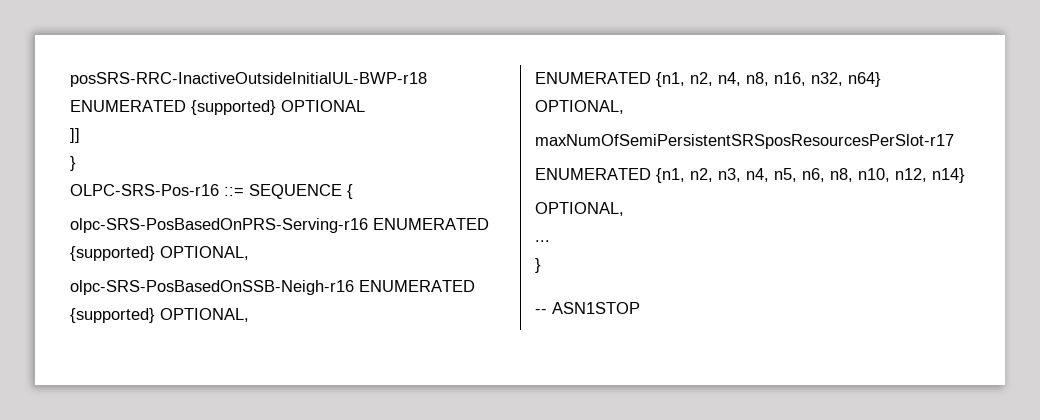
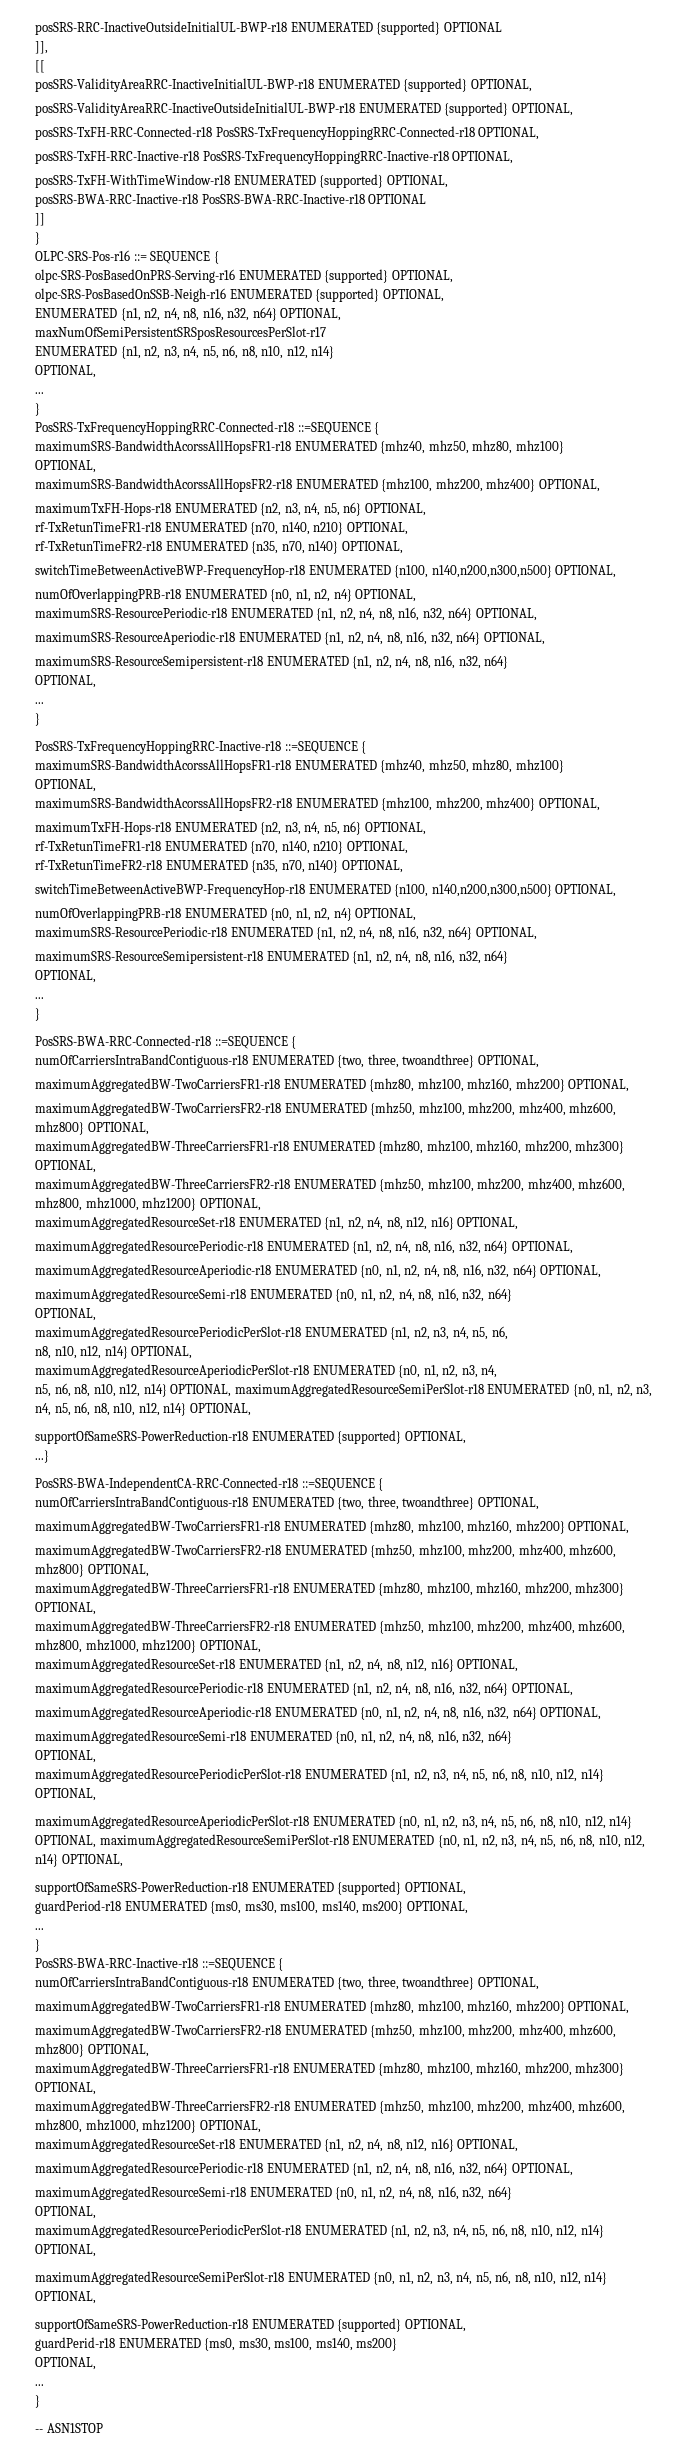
(365, 106) none -> [35,41,48,54] [35,60,45,73] [35,78,532,92] [35,102,573,116] [35,126,540,140] [35,151,514,164] [35,174,448,188] [35,194,427,207] // ]], // [[ // posSRS-ValidityAreaRRC-InactiveInitialUL-BWP-r18 ENUMERATED {supported} OPTIONAL, // posSRS-ValidityAreaRRC-InactiveOutsideInitialUL-BWP-r18 ENUMERATED {supported} OPTIONAL, // posSRS-TxFH-RRC-Connected-r18 PosSRS-TxFrequencyHoppingRRC-Connected-r18 OPTIONAL, // posSRS-TxFH-RRC-Inactive-r18 PosSRS-TxFrequencyHoppingRRC-Inactive-r18 OPTIONAL, // posSRS-TxFH-WithTimeWindow-r18 ENUMERATED {supported} OPTIONAL, // posSRS-BWA-RRC-Inactive-r18 PosSRS-BWA-RRC-Inactive-r18 OPTIONAL
(541, 265) none -> [35,421,380,435] [35,440,564,454] [35,460,96,473] [35,478,600,492] [35,502,426,516] [35,522,408,535] [35,541,403,554] [35,564,617,578] [35,588,417,602] [35,607,537,621] [35,631,545,645] [35,655,509,669] [35,675,96,688] [35,702,44,704] [35,713,40,726] [35,741,367,754] [35,759,564,773] [35,779,96,792] [35,797,600,811] [35,821,426,835] [35,841,408,854] [35,860,403,873] [35,883,617,897] [35,907,417,921] [35,926,537,940] [35,950,509,964] [35,970,96,983] [35,997,44,999] [35,1008,40,1021] [35,1035,297,1049] [35,1054,539,1068] [35,1078,630,1092] [35,1102,617,1116] [35,1121,149,1135] [35,1140,625,1154] [35,1160,96,1173] [35,1178,626,1192] [35,1197,261,1211] [35,1216,519,1230] [35,1240,573,1254] [35,1264,602,1278] [35,1288,512,1302] [35,1308,96,1321] [35,1326,508,1340] [35,1346,193,1359] [35,1364,498,1378] [35,1383,653,1397] [35,1402,251,1416] [35,1430,466,1444] [35,1450,49,1463] [35,1477,384,1491] [35,1496,539,1510] [35,1520,630,1534] [35,1544,617,1558] [35,1563,149,1577] [35,1582,625,1596] [35,1602,96,1615] [35,1620,626,1634] [35,1639,261,1653] [35,1658,519,1672] [35,1682,573,1696] [35,1706,602,1720] [35,1730,512,1744] [35,1750,96,1763] [35,1768,604,1782] [35,1788,96,1801] [35,1815,633,1829] [35,1834,646,1848] [35,1854,123,1867] [35,1881,466,1895] [35,1900,468,1914] [35,1928,44,1930] [35,1939,40,1952] [35,1958,284,1971] [35,1976,539,1990] [35,2000,630,2014] [35,2024,617,2038] [35,2043,149,2057] [35,2062,625,2076] [35,2082,96,2095] [35,2100,626,2114] [35,2119,261,2133] [35,2138,519,2152] [35,2162,573,2176] [35,2186,512,2200] [35,2206,96,2219] [35,2224,604,2238] [35,2244,96,2257] [35,2271,608,2285] [35,2291,96,2304] [35,2318,466,2332] [35,2337,398,2351] [35,2357,96,2370] [35,2384,44,2386] [35,2395,40,2408] // PosSRS-TxFrequencyHoppingRRC-Connected-r18 ::=SEQUENCE { // maximumSRS-BandwidthAcorssAllHopsFR1-r18 ENUMERATED {mhz40, mhz50, mhz80, mhz100} // OPTIONAL, // maximumSRS-BandwidthAcorssAllHopsFR2-r18 ENUMERATED {mhz100, mhz200, mhz400} OPTIONAL, // maximumTxFH-Hops-r18 ENUMERATED {n2, n3, n4, n5, n6} OPTIONAL, // rf-TxRetunTimeFR1-r18 ENUMERATED {n70, n140, n210} OPTIONAL, // rf-TxRetunTimeFR2-r18 ENUMERATED {n35, n70, n140} OPTIONAL, // switchTimeBetweenActiveBWP-FrequencyHop-r18 ENUMERATED {n100, n140,n200,n300,n500} OPTIONAL, // numOfOverlappingPRB-r18 ENUMERATED {n0, n1, n2, n4} OPTIONAL, // maximumSRS-ResourcePeriodic-r18 ENUMERATED {n1, n2, n4, n8, n16, n32, n64} OPTIONAL, // maximumSRS-ResourceAperiodic-r18 ENUMERATED {n1, n2, n4, n8, n16, n32, n64} OPTIONAL, // maximumSRS-ResourceSemipersistent-r18 ENUMERATED {n1, n2, n4, n8, n16, n32, n64} // OPTIONAL, // ... // } // PosSRS-TxFrequencyHoppingRRC-Inactive-r18 ::=SEQUENCE { // maximumSRS-BandwidthAcorssAllHopsFR1-r18 ENUMERATED {mhz40, mhz50, mhz80, mhz100} // OPTIONAL, // maximumSRS-BandwidthAcorssAllHopsFR2-r18 ENUMERATED {mhz100, mhz200, mhz400} OPTIONAL, // maximumTxFH-Hops-r18 ENUMERATED {n2, n3, n4, n5, n6} OPTIONAL, // rf-TxRetunTimeFR1-r18 ENUMERATED {n70, n140, n210} OPTIONAL, // rf-TxRetunTimeFR2-r18 ENUMERATED {n35, n70, n140} OPTIONAL, // switchTimeBetweenActiveBWP-FrequencyHop-r18 ENUMERATED {n100, n140,n200,n300,n500} OPTIONAL, // numOfOverlappingPRB-r18 ENUMERATED {n0, n1, n2, n4} OPTIONAL, // maximumSRS-ResourcePeriodic-r18 ENUMERATED {n1, n2, n4, n8, n16, n32, n64} OPTIONAL, // maximumSRS-ResourceSemipersistent-r18 ENUMERATED {n1, n2, n4, n8, n16, n32, n64} // OPTIONAL, // ... // } // PosSRS-BWA-RRC-Connected-r18 ::=SEQUENCE { // numOfCarriersIntraBandContiguous-r18 ENUMERATED {two, three, twoandthree} OPTIONAL, // maximumAggregatedBW-TwoCarriersFR1-r18 ENUMERATED {mhz80, mhz100, mhz160, mhz200} OPTIONAL, // maximumAggregatedBW-TwoCarriersFR2-r18 ENUMERATED {mhz50, mhz100, mhz200, mhz400, mhz600, mhz800} OPTIONAL, // maximumAggregatedBW-ThreeCarriersFR1-r18 ENUMERATED {mhz80, mhz100, mhz160, mhz200, mhz300} OPTIONAL, // maximumAggregatedBW-ThreeCarriersFR2-r18 ENUMERATED {mhz50, mhz100, mhz200, mhz400, mhz600, mhz800, mhz1000, mhz1200} OPTIONAL, // maximumAggregatedResourceSet-r18 ENUMERATED {n1, n2, n4, n8, n12, n16} OPTIONAL, // maximumAggregatedResourcePeriodic-r18 ENUMERATED {n1, n2, n4, n8, n16, n32, n64} OPTIONAL, // maximumAggregatedResourceAperiodic-r18 ENUMERATED {n0, n1, n2, n4, n8, n16, n32, n64} OPTIONAL, // maximumAggregatedResourceSemi-r18 ENUMERATED {n0, n1, n2, n4, n8, n16, n32, n64} // OPTIONAL, // maximumAggregatedResourcePeriodicPerSlot-r18 ENUMERATED {n1, n2, n3, n4, n5, n6, // n8, n10, n12, n14} OPTIONAL, // maximumAggregatedResourceAperiodicPerSlot-r18 ENUMERATED {n0, n1, n2, n3, n4, // n5, n6, n8, n10, n12, n14} OPTIONAL, maximumAggregatedResourceSemiPerSlot-r18 ENUMERATED {n0, n1, n2, n3, n4, n5, n6, n8, n10, n12, n14} OPTIONAL, // supportOfSameSRS-PowerReduction-r18 ENUMERATED {supported} OPTIONAL, // ...} // PosSRS-BWA-IndependentCA-RRC-Connected-r18 ::=SEQUENCE { // numOfCarriersIntraBandContiguous-r18 ENUMERATED {two, three, twoandthree} OPTIONAL, // maximumAggregatedBW-TwoCarriersFR1-r18 ENUMERATED {mhz80, mhz100, mhz160, mhz200} OPTIONAL, // maximumAggregatedBW-TwoCarriersFR2-r18 ENUMERATED {mhz50, mhz100, mhz200, mhz400, mhz600, mhz800} OPTIONAL, // maximumAggregatedBW-ThreeCarriersFR1-r18 ENUMERATED {mhz80, mhz100, mhz160, mhz200, mhz300} OPTIONAL, // maximumAggregatedBW-ThreeCarriersFR2-r18 ENUMERATED {mhz50, mhz100, mhz200, mhz400, mhz600, mhz800, mhz1000, mhz1200} OPTIONAL, // maximumAggregatedResourceSet-r18 ENUMERATED {n1, n2, n4, n8, n12, n16} OPTIONAL, // maximumAggregatedResourcePeriodic-r18 ENUMERATED {n1, n2, n4, n8, n16, n32, n64} OPTIONAL, // maximumAggregatedResourceAperiodic-r18 ENUMERATED {n0, n1, n2, n4, n8, n16, n32, n64} OPTIONAL, // maximumAggregatedResourceSemi-r18 ENUMERATED {n0, n1, n2, n4, n8, n16, n32, n64} // OPTIONAL, // maximumAggregatedResourcePeriodicPerSlot-r18 ENUMERATED {n1, n2, n3, n4, n5, n6, n8, n10, n12, n14} OPTIONAL, // maximumAggregatedResourceAperiodicPerSlot-r18 ENUMERATED {n0, n1, n2, n3, n4, n5, n6, n8, n10, n12, n14} OPTIONAL, maximumAggregatedResourceSemiPerSlot-r18 ENUMERATED {n0, n1, n2, n3, n4, n5, n6, n8, n10, n12, n14} OPTIONAL, // supportOfSameSRS-PowerReduction-r18 ENUMERATED {supported} OPTIONAL, // guardPeriod-r18 ENUMERATED {ms0, ms30, ms100, ms140, ms200} OPTIONAL, // ... // } // PosSRS-BWA-RRC-Inactive-r18 ::=SEQUENCE { // numOfCarriersIntraBandContiguous-r18 ENUMERATED {two, three, twoandthree} OPTIONAL, // maximumAggregatedBW-TwoCarriersFR1-r18 ENUMERATED {mhz80, mhz100, mhz160, mhz200} OPTIONAL, // maximumAggregatedBW-TwoCarriersFR2-r18 ENUMERATED {mhz50, mhz100, mhz200, mhz400, mhz600, mhz800} OPTIONAL, // maximumAggregatedBW-ThreeCarriersFR1-r18 ENUMERATED {mhz80, mhz100, mhz160, mhz200, mhz300} OPTIONAL, // maximumAggregatedBW-ThreeCarriersFR2-r18 ENUMERATED {mhz50, mhz100, mhz200, mhz400, mhz600, mhz800, mhz1000, mhz1200} OPTIONAL, // maximumAggregatedResourceSet-r18 ENUMERATED {n1, n2, n4, n8, n12, n16} OPTIONAL, // maximumAggregatedResourcePeriodic-r18 ENUMERATED {n1, n2, n4, n8, n16, n32, n64} OPTIONAL, // maximumAggregatedResourceSemi-r18 ENUMERATED {n0, n1, n2, n4, n8, n16, n32, n64} // OPTIONAL, // maximumAggregatedResourcePeriodicPerSlot-r18 ENUMERATED {n1, n2, n3, n4, n5, n6, n8, n10, n12, n14} OPTIONAL, // maximumAggregatedResourceSemiPerSlot-r18 ENUMERATED {n0, n1, n2, n3, n4, n5, n6, n8, n10, n12, n14} OPTIONAL, // supportOfSameSRS-PowerReduction-r18 ENUMERATED {supported} OPTIONAL, // guardPerid-r18 ENUMERATED {ms0, ms30, ms100, ms140, ms200} // OPTIONAL, // ... // }

